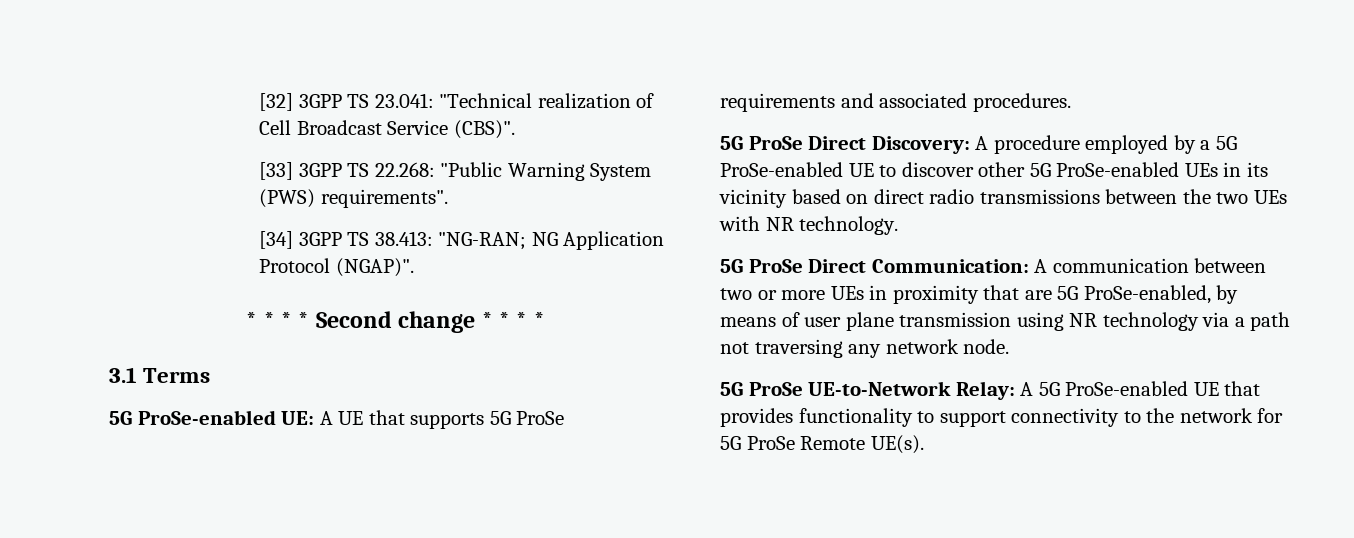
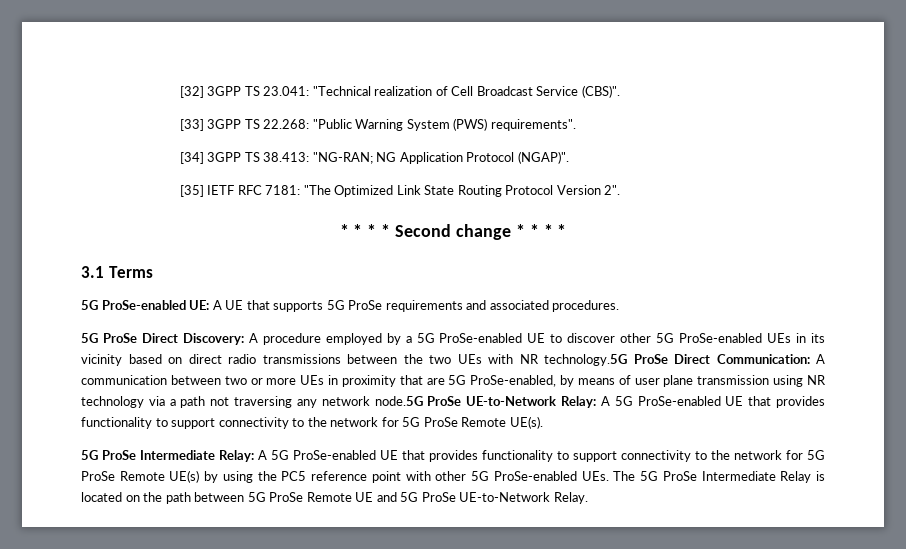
(414, 267) none -> [179,185,621,197] // [35] IETF RFC 7181: "The Optimized Link State Routing Protocol Version 2".
[799,216,899,235] [720,259,743,273] technology. // 5G -> [544,354,627,366] technology.5G
[963,339,1010,354] [720,382,743,396] node. // 5G -> [374,396,423,406] node.5G
(924, 444) none -> [81,450,825,462] [81,470,825,483] [81,492,588,504] // 5G ProSe Intermediate Relay: A 5G ProSe-enabled UE that provides functionality to support connectivity to the network for 5G ProSe Remote UE(s) by using the PC5 reference point with other 5G ProSe-enabled UEs. The 5G ProSe Intermediate Relay is located on the path between 5G ProSe Remote UE and 5G ProSe UE-to-Network Relay.

